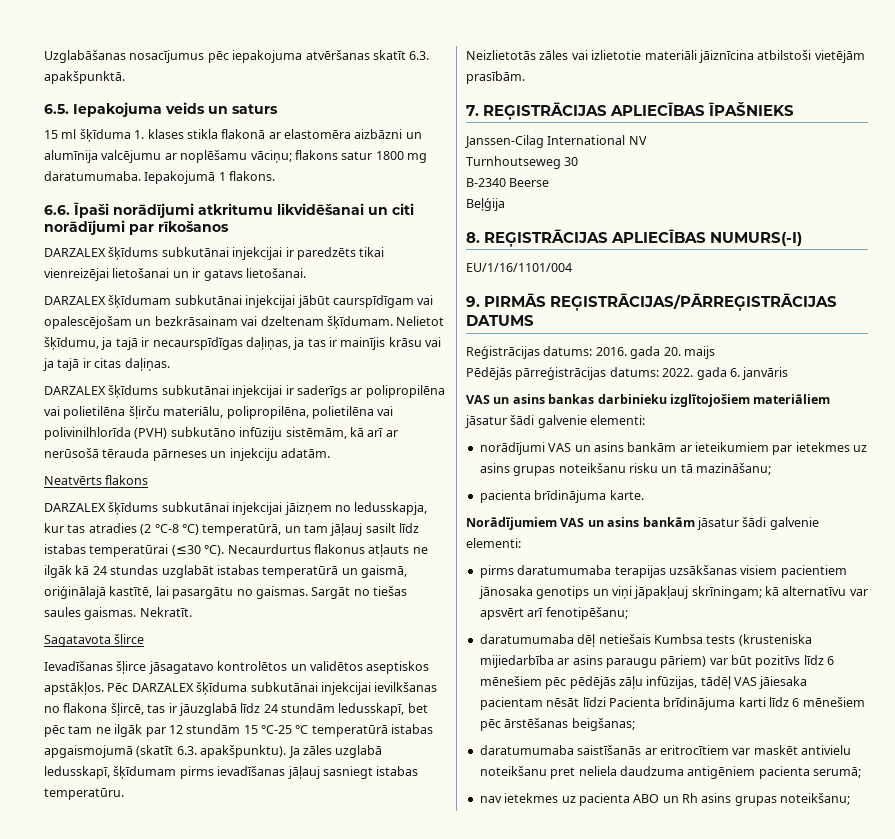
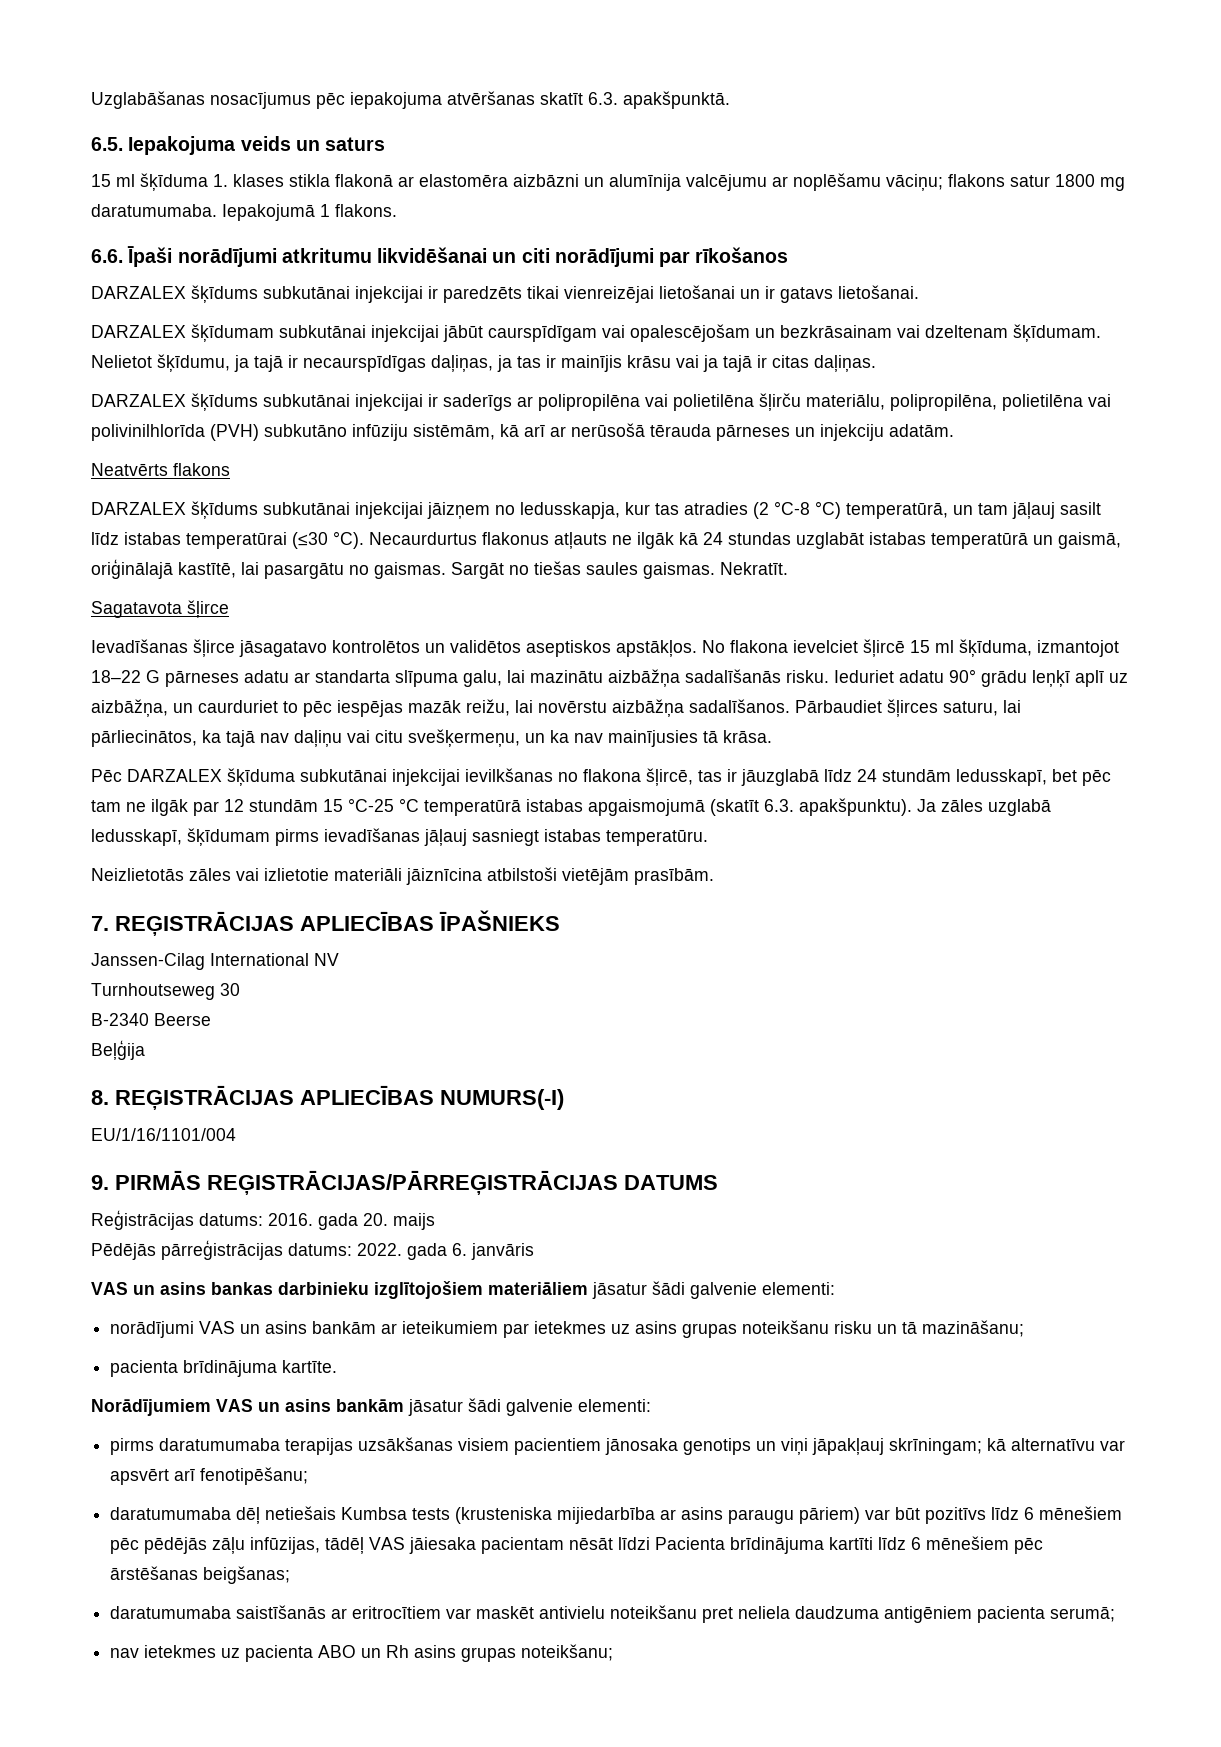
(104, 688) none -> [702,639,1119,657] [91,669,1128,687] [91,699,1021,717] [91,729,772,747] No flakona ievelciet šļircē 15 ml šķīduma, izmantojot 18–22 G pārneses adatu ar standarta slīpuma galu, lai mazinātu aizbāžņa sadalīšanās risku. Ieduriet adatu 90° grādu leņķī aplī uz aizbāžņa, un caurduriet to pēc iespējas mazāk reižu, lai novērstu aizbāžņa sadalīšanos. Pārbaudiet šļirces saturu, lai pārliecinātos, ka tajā nav daļiņu vai citu svešķermeņu, un ka nav mainījusies tā krāsa. //
[609,490,644,500] karte. -> [282,1360,338,1373] kartīte.
[738,697,766,707] karti -> [829,1537,874,1550] kartīti

